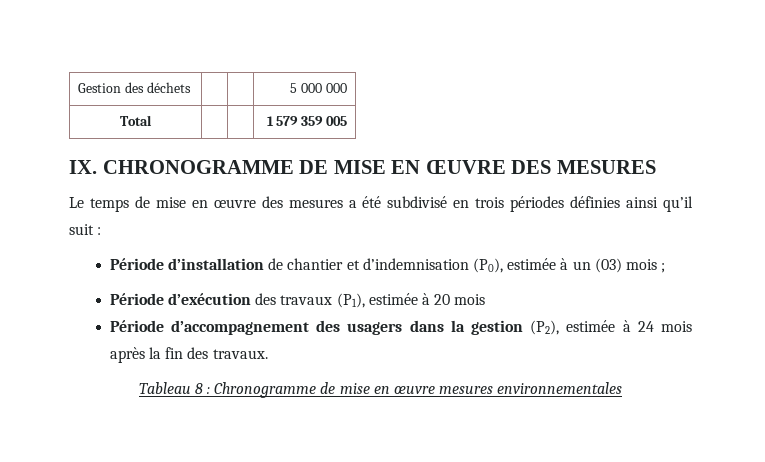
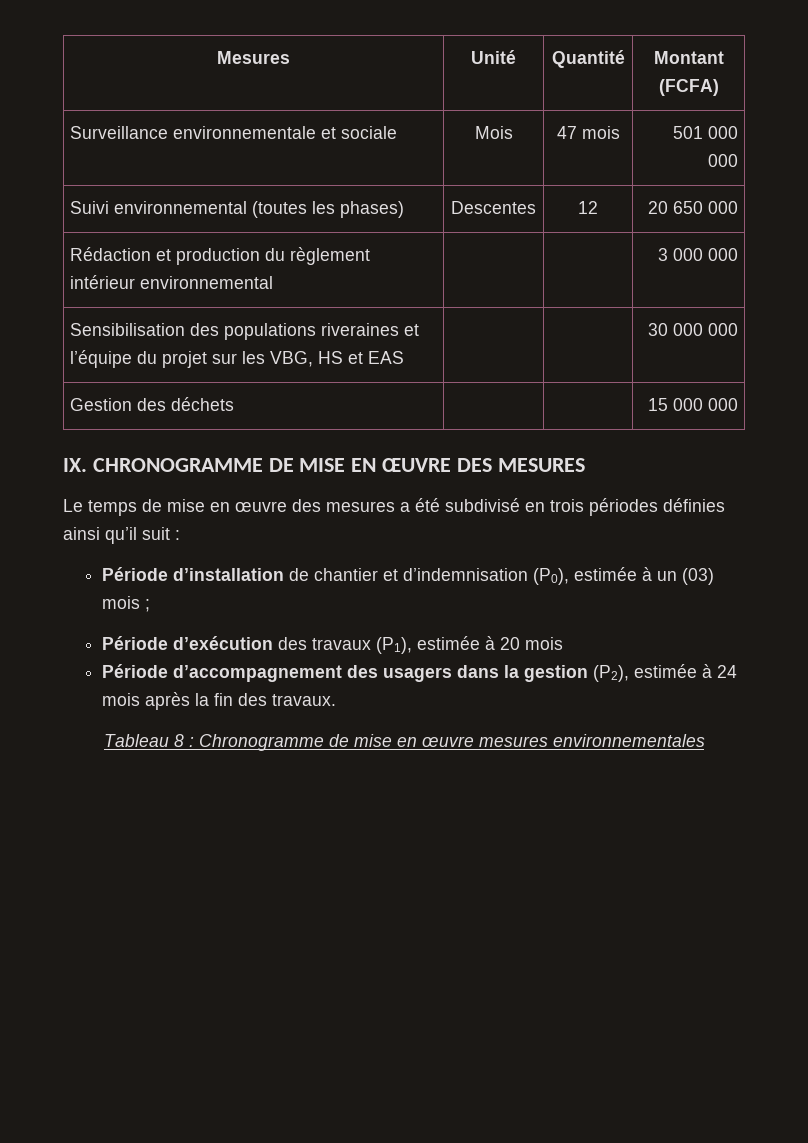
(77, 88) none -> [217,51,290,64] [471,50,516,64] [551,50,625,68] [653,51,724,64] [658,79,719,96] [70,126,398,139] [474,126,513,139] [556,126,620,139] [672,126,738,139] [707,154,738,167] [70,201,405,218] [451,201,536,214] [578,201,598,214] [647,201,738,214] [70,247,371,265] [70,275,274,289] [657,248,738,261] [70,323,420,340] [70,350,405,368] [647,323,738,336] Mesures | Unité | Quantité | Montant (FCFA) // Surveillance environnementale et sociale | Mois | 47 mois | 501 000 000 // Suivi environnemental (toutes les phases) | Descentes | 12 | 20 650 000 // Rédaction et production du règlement intérieur environnemental | | | 3 000 000 // Sensibilisation des populations riveraines et l’équipe du projet sur les VBG, HS et EAS | | | 30 000 000 //
[290,83,348,93] [120,115,152,126] [266,116,348,126] 5 000 000 // Total | | | 1 579 359 005 -> [647,398,738,411] 15 000 000

